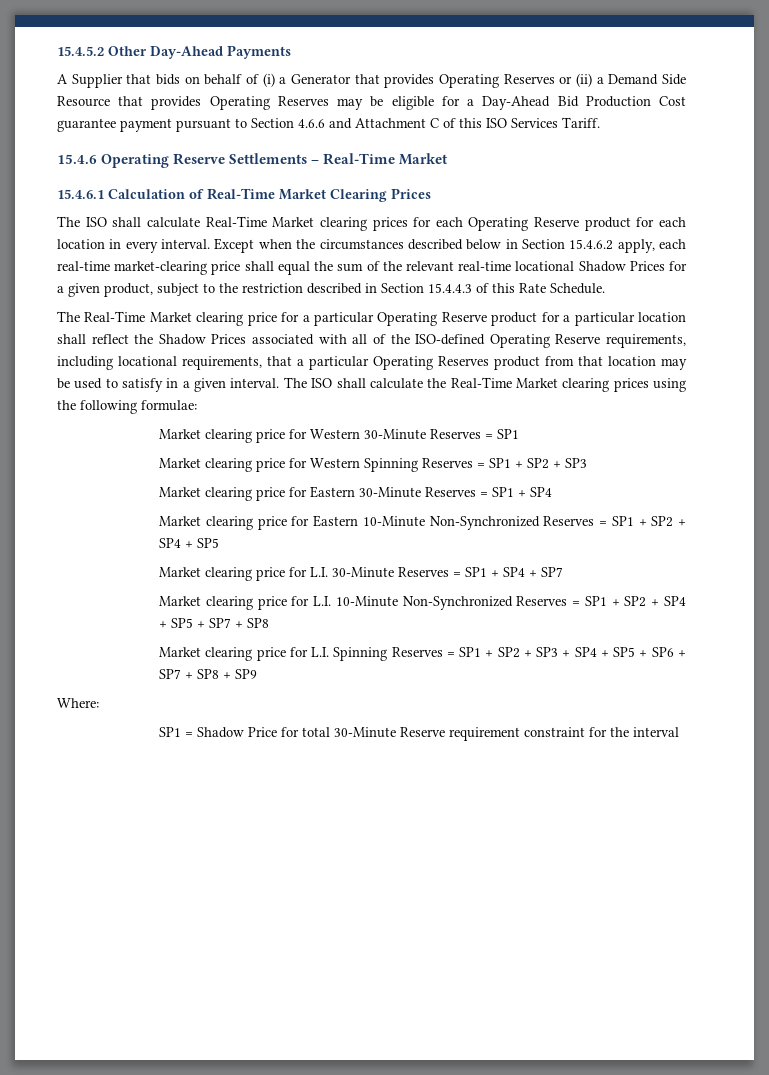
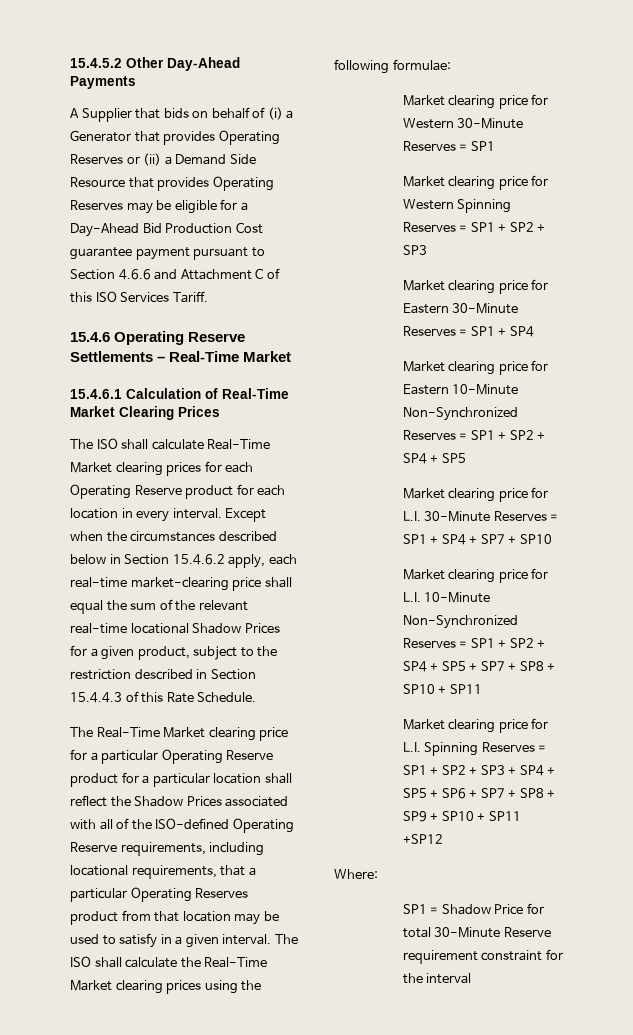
(563, 572) none -> [508,534,552,544] + SP10
(269, 623) none -> [547,663,556,671] [402,684,482,694] + SP10 + SP11
(257, 674) none -> [430,811,521,821] [402,834,443,844] + SP10 + SP11 +SP12

